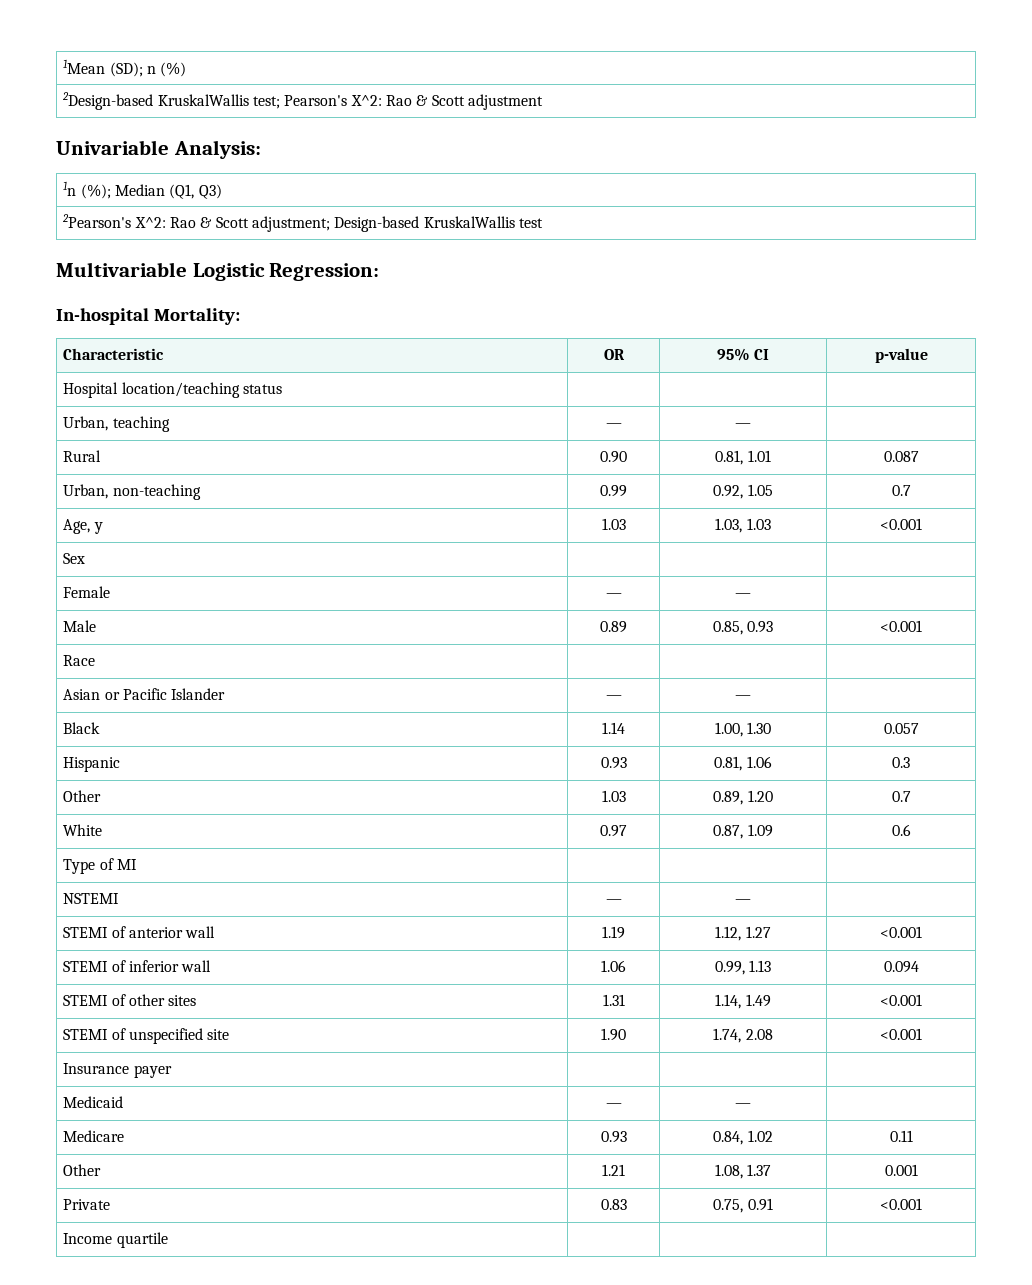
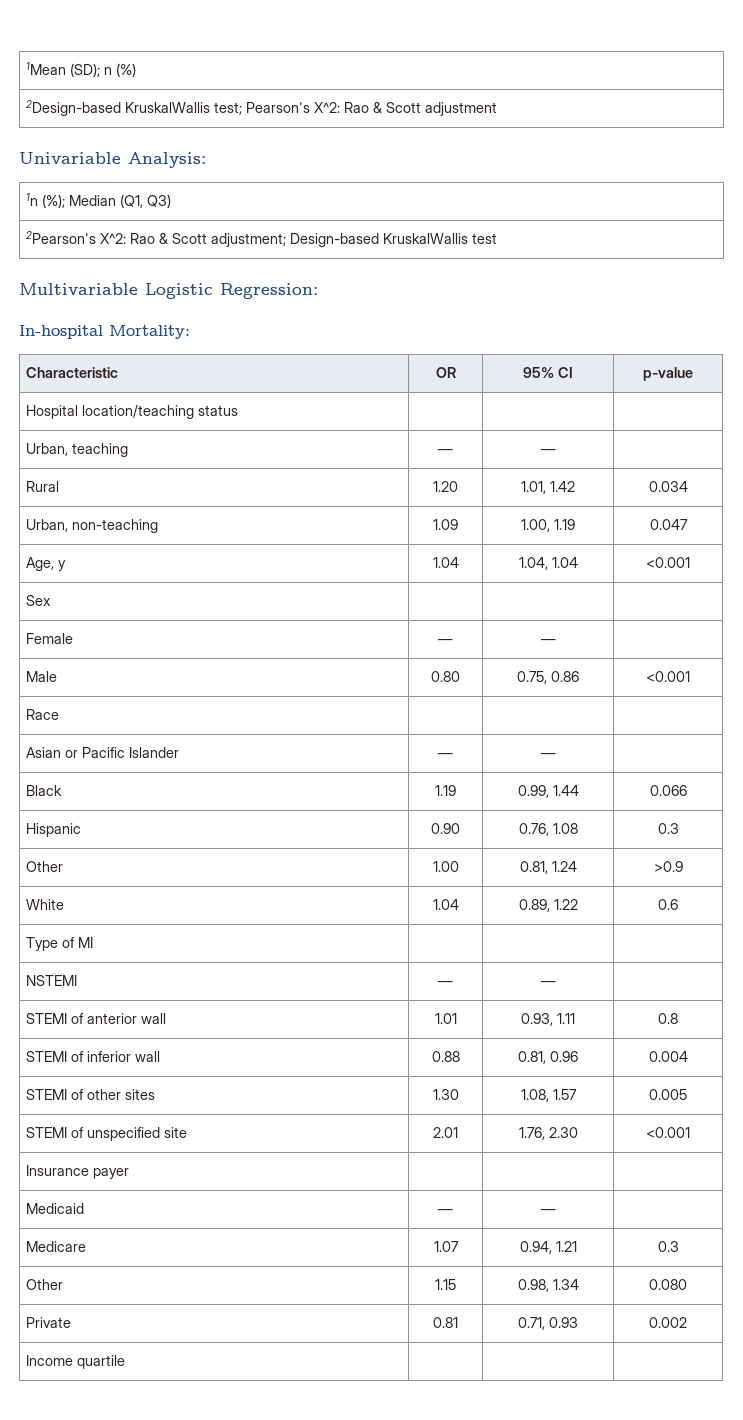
[600,451,627,463] [715,450,771,465] [883,451,919,462] [63,484,201,500] [600,485,627,497] [713,484,773,499] [891,485,911,496] 0.90 | 0.81, 1.01 | 0.087 // Urban, non-teaching | 0.99 | 0.92, 1.05 | 0.7 -> [432,481,458,492] [521,481,575,494] [648,481,688,492] [25,519,158,533] [432,519,458,530] [521,519,575,532] [649,519,688,530] 1.20 | 1.01, 1.42 | 0.034 // Urban, non-teaching | 1.09 | 1.00, 1.19 | 0.047
[601,518,626,530] [715,518,771,533] 1.03 | 1.03, 1.03 -> [432,557,459,568] [518,557,578,570] 1.04 | 1.04, 1.04
[600,621,627,633] [712,621,774,635] 0.89 | 0.85, 0.93 -> [430,671,460,682] [517,671,579,684] 0.80 | 0.75, 0.86
[602,722,625,734] [714,722,772,737] [883,723,919,734] [63,757,121,772] [600,757,627,769] [714,756,772,771] [892,757,910,768] [63,790,102,802] [601,790,626,802] [713,790,773,805] [891,791,911,802] [63,824,103,836] [600,825,627,837] [713,824,773,839] 1.14 | 1.00, 1.30 | 0.057 // Hispanic | 0.93 | 0.81, 1.06 | 0.3 // Other | 1.03 | 0.89, 1.20 | 0.7 // White | 0.97 | 0.87, 1.09 -> [434,785,456,796] [517,785,579,798] [649,785,687,796] [25,823,81,837] [430,823,460,834] [518,823,578,836] [657,823,679,834] [25,861,63,872] [432,861,459,872] [519,861,577,874] [653,861,683,872] [25,899,64,910] [432,899,459,910] [518,899,578,912] 1.19 | 0.99, 1.44 | 0.066 // Hispanic | 0.90 | 0.76, 1.08 | 0.3 // Other | 1.00 | 0.81, 1.24 | >0.9 // White | 1.04 | 0.89, 1.22
[602,926,625,939] [715,926,771,941] [880,926,922,938] 1.19 | 1.12, 1.27 | <0.001 -> [434,1013,457,1024] [521,1013,575,1026] [658,1013,678,1024] 1.01 | 0.93, 1.11 | 0.8
[601,960,626,972] [714,960,772,975] [883,961,919,973] 1.06 | 0.99, 1.13 | 0.094 -> [431,1051,460,1062] [518,1051,578,1064] [648,1051,688,1062] 0.88 | 0.81, 0.96 | 0.004
[602,994,625,1006] [715,994,771,1009] [880,994,922,1006] 1.31 | 1.14, 1.49 | <0.001 -> [432,1089,459,1100] [520,1089,577,1102] [649,1089,687,1100] 1.30 | 1.08, 1.57 | 0.005
[601,1028,626,1041] [713,1028,773,1043] 1.90 | 1.74, 2.08 -> [432,1127,458,1138] [518,1127,578,1140] 2.01 | 1.76, 2.30
[600,1131,627,1143] [713,1130,773,1145] [889,1130,913,1142] [63,1164,102,1176] [602,1164,625,1176] [714,1164,772,1179] [884,1164,918,1176] [63,1199,111,1210] [600,1199,627,1210] [713,1198,773,1213] [880,1198,922,1210] 0.93 | 0.84, 1.02 | 0.11 // Other | 1.21 | 1.08, 1.37 | 0.001 // Private | 0.83 | 0.75, 0.91 | <0.001 -> [433,1241,459,1252] [519,1241,577,1254] [657,1241,679,1252] [25,1279,63,1290] [434,1279,456,1290] [517,1279,579,1292] [649,1279,687,1290] [25,1317,71,1328] [432,1317,458,1328] [518,1317,578,1330] [649,1317,687,1328] 1.07 | 0.94, 1.21 | 0.3 // Other | 1.15 | 0.98, 1.34 | 0.080 // Private | 0.81 | 0.71, 0.93 | 0.002

